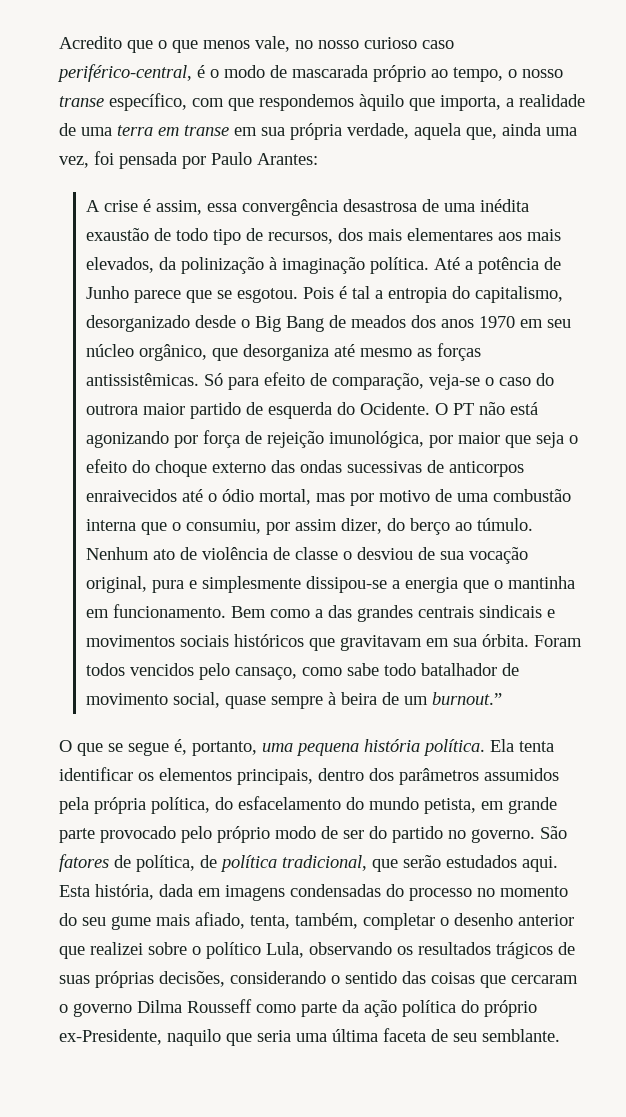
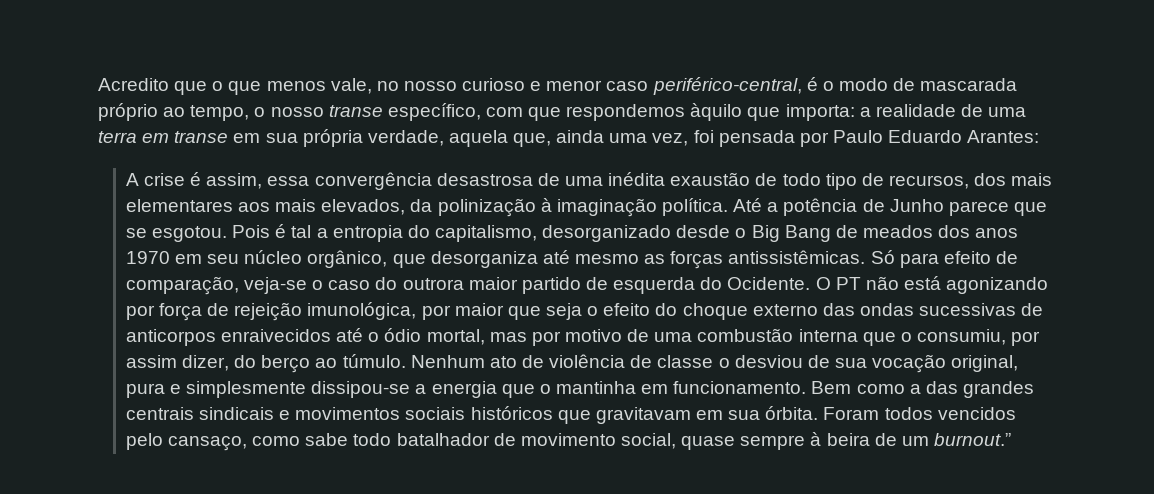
(417, 43) none -> [530,80,603,91] e menor
[440,95,501,111] importa, -> [785,104,855,121] importa:
(252, 158) none -> [888,130,963,143] Eduardo
[59,739,554,756] [59,767,559,785] [59,796,557,814] [59,826,567,843] [59,854,558,872] [59,884,568,901] [59,912,574,930] [59,942,575,959] [59,971,578,988] [59,999,537,1017] [59,1028,560,1046] // O que se segue é, portanto, uma pequena história política. Ela tenta identificar os elementos principais, dentro dos parâmetros assumidos pela própria política, do esfacelamento do mundo petista, em grande parte provocado pelo próprio modo de ser do partido no governo. São fatores de política, de política tradicional, que serão estudados aqui. Esta história, dada em imagens condensadas do processo no momento do seu gume mais afiado, tenta, também, completar o desenho anterior que realizei sobre o político Lula, observando os resultados trágicos de suas próprias decisões, considerando o sentido das coisas que cercaram o governo Dilma Rousseff como parte da ação política do próprio ex-Presidente, naquilo que seria uma última faceta de seu semblante. -> (1011, 439) none

